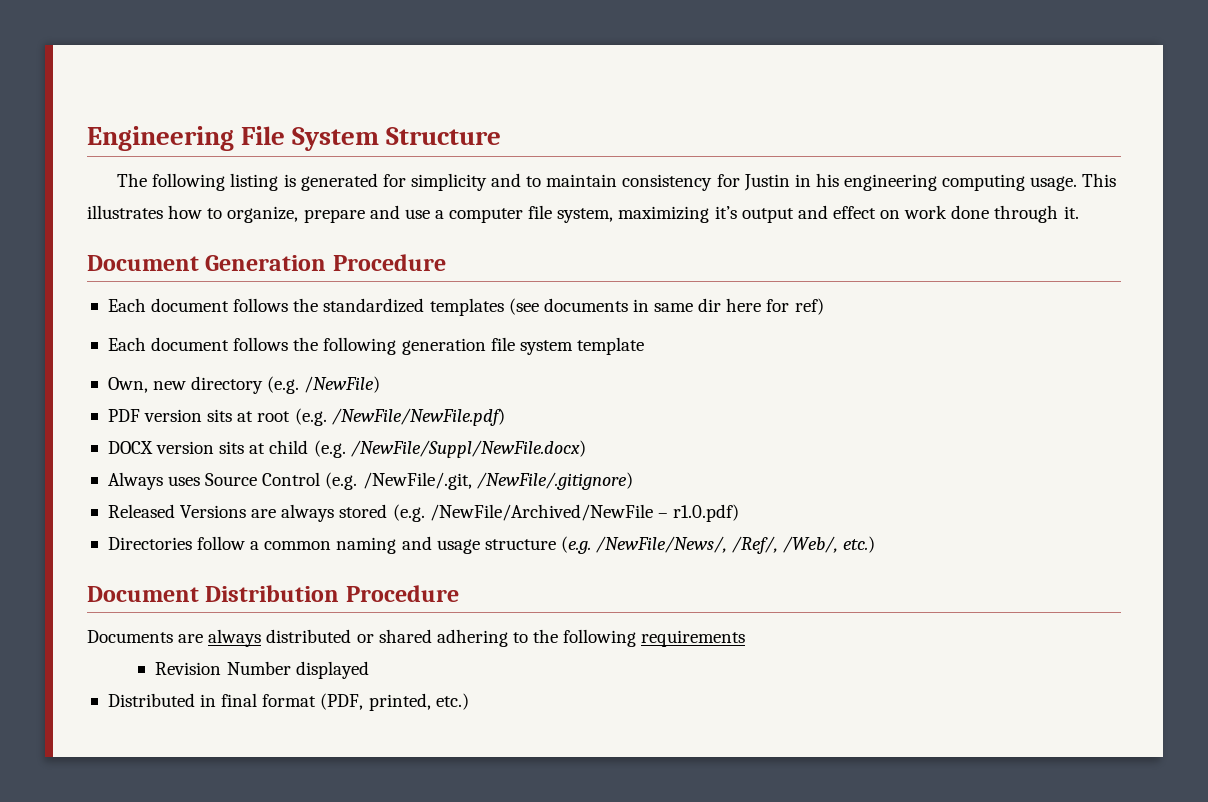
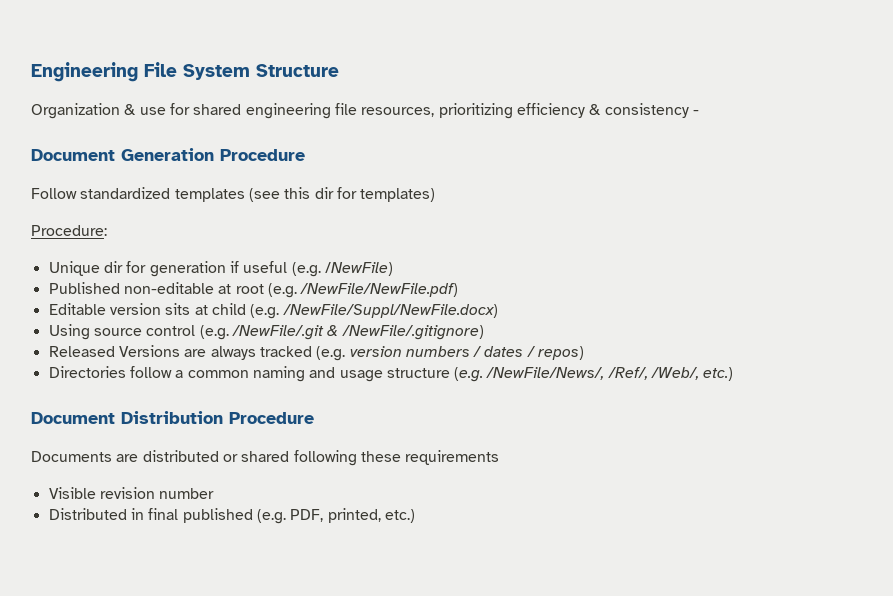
[117,173,1117,191] [87,205,1079,223] [87,254,446,271] [107,298,824,316] [107,337,644,355] [107,376,264,394] The following listing is generated for simplicity and to maintain consistency for Justin in his engineering computing usage. This illustrates how to organize, prepare and use a computer file system, maximizing it’s output and effect on work done through it. // Document Generation Procedure // Each document follows the standardized templates (see documents in same dir here for ref) // Each document follows the following generation file system template // Own, new directory -> [31,103,699,119] [31,148,305,161] [31,187,436,202] [31,225,107,236] [48,261,288,277] Organization & use for shared engineering file resources, prioritizing efficiency & consistency - // Document Generation Procedure // Follow standardized templates (see this dir for templates) // Procedure: // Unique dir for generation if useful
[107,409,233,422] PDF version sits -> [48,282,214,294] Published non-editable
[107,441,153,454] DOCX -> [48,303,106,315] Editable
[107,472,472,490] Always uses Source Control (e.g. /NewFile/.git, -> [48,324,339,340] Using source control (e.g. /NewFile/.git &
[339,504,739,522] stored (e.g. /NewFile/Archived/NewFile – r1.0.pdf) -> [259,346,585,361] tracked (e.g. version numbers / dates / repos)
[208,629,262,647] always -> (139, 458) none
[436,629,746,647] [155,661,369,679] adhering to the following requirements // Revision Number displayed -> [293,450,500,466] [48,487,215,499] following these requirements // Visible revision number
[262,693,364,710] format (PDF, -> [182,508,324,524] published (e.g. PDF,

